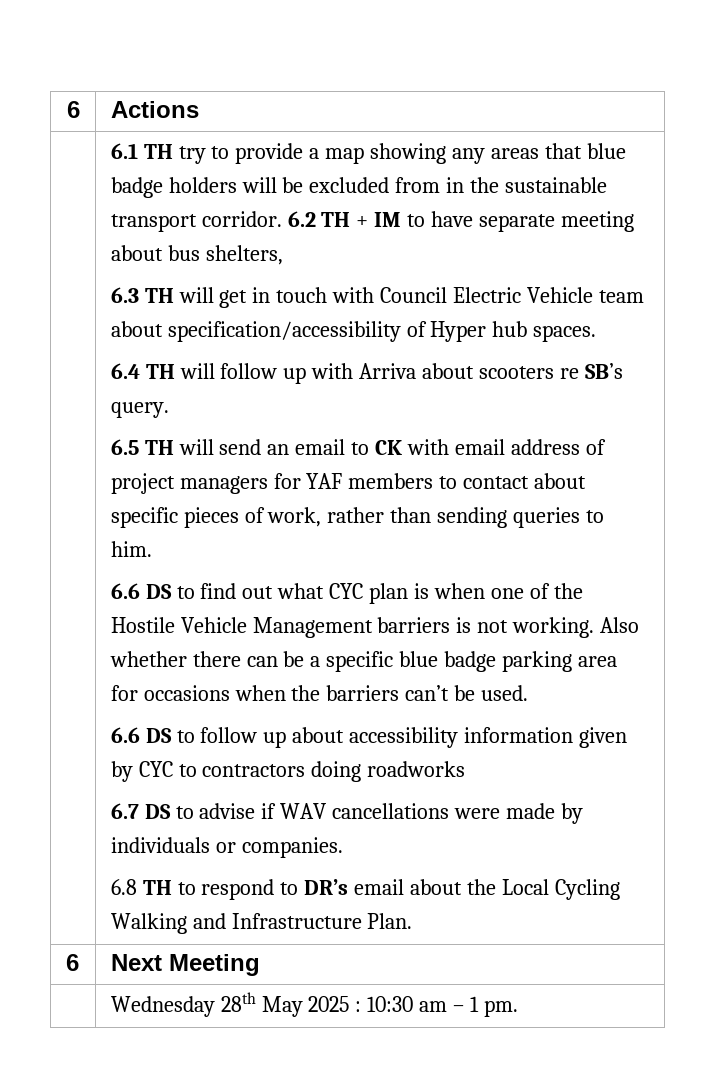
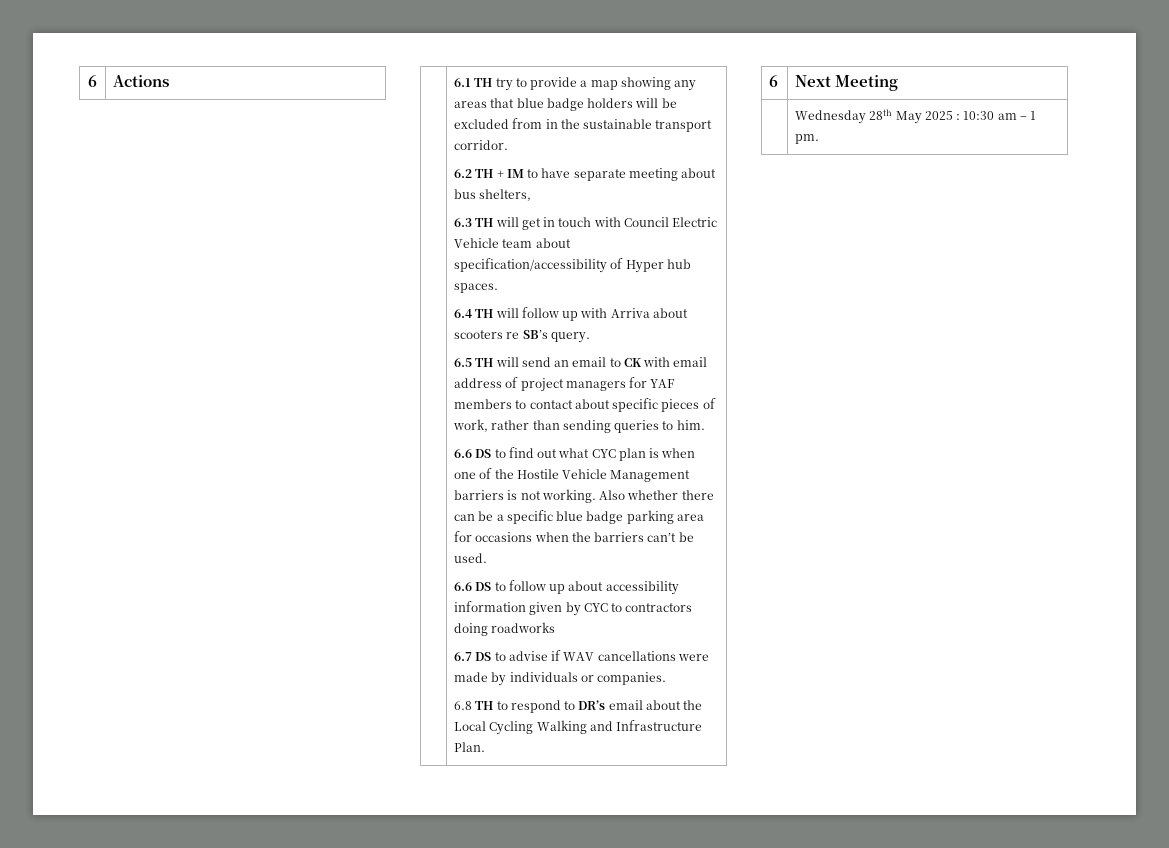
(282, 219) none -> (509, 145) //

